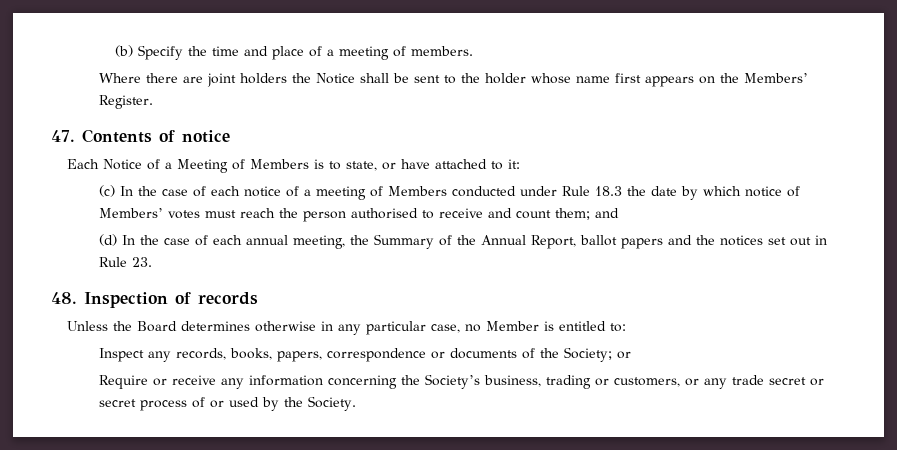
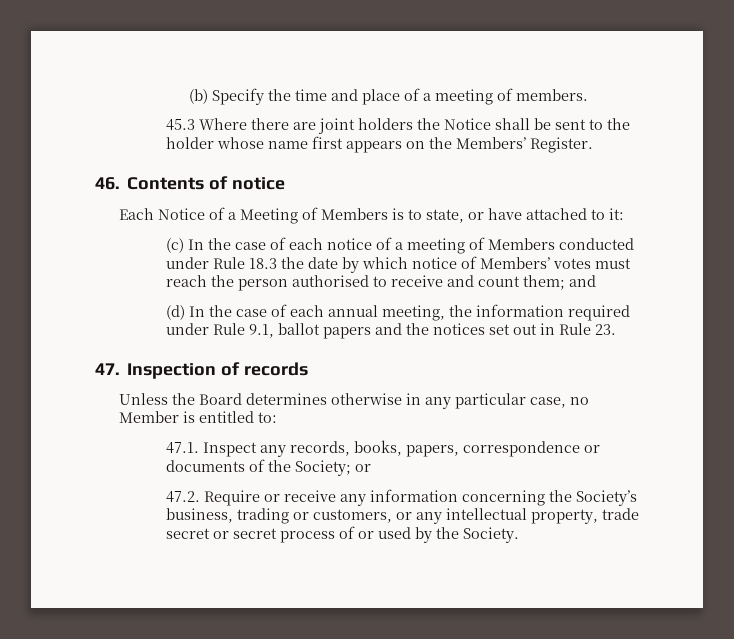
(473, 51) none -> [165,119,195,131] 45.3
[51,130,75,142] 47. -> [95,177,120,190] 46.
[373,234,576,249] Summary of the Annual Report, -> [475,304,630,321] [165,323,274,338] information required under Rule 9.1,
[51,292,77,304] 48. -> [95,363,120,375] 47.
(626, 327) none -> [165,442,199,454] 47.1.
(631, 355) none -> [165,491,200,503] 47.2.
(727, 383) none -> [445,508,598,524] intellectual property,

